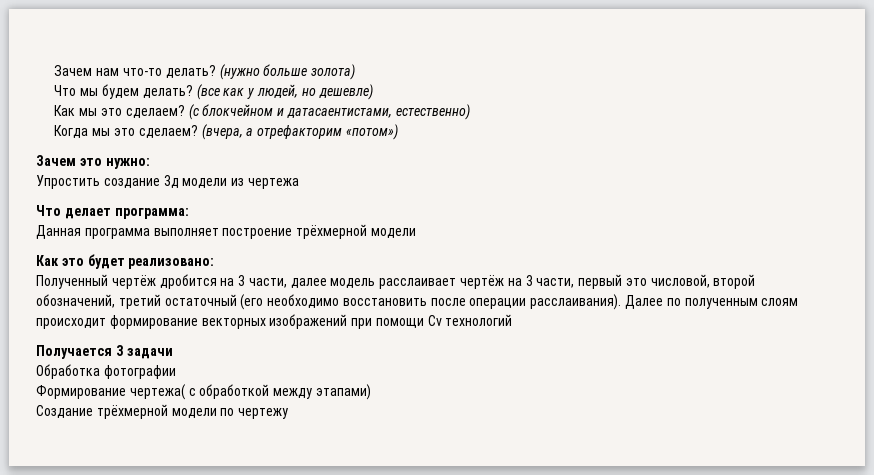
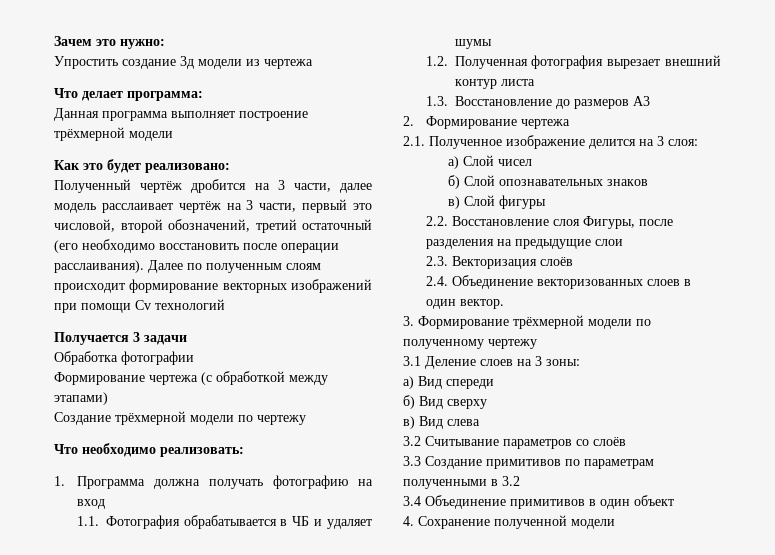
[54,64,356,80] [54,84,373,100] [54,104,470,120] [54,124,398,140] [36,155,76,166] Зачем нам что-то делать? (нужно больше золота) // Что мы будем делать? (все как у людей, но дешевле) // Как мы это сделаем? (с блокчейном и датасаентистами, естественно) // Когда мы это сделаем? (вчера, а отрефакторим «потом») // Зачем -> [54,36,92,46] Зачем
[129,384,196,400] чертежа( с -> [149,372,212,385] чертежа (с
(289, 413) none -> [54,443,244,457] [54,475,373,489] [76,499,105,509] [76,515,372,529] [454,39,492,49] [425,55,721,69] [454,79,535,89] [425,96,650,109] [403,116,570,129] [403,135,698,149] [448,155,533,169] [448,175,649,189] [448,195,547,209] [425,216,673,229] [425,239,623,249] [425,256,573,269] [425,275,691,289] [425,299,504,309] [403,315,651,329] [403,339,537,349] [403,356,580,369] [403,376,494,389] [403,395,487,409] [403,416,480,429] [403,436,626,449] [403,456,654,469] [403,476,520,489] [403,495,674,509] [403,515,615,529] // Что необходимо реализовать: // 1. Программа должна получать фотографию на вход // 1.1. Фотография обрабатывается в ЧБ и удаляет шумы // 1.2. Полученная фотография вырезает внешний контур листа // 1.3. Восстановление до размеров А3 // 2. Формирование чертежа // 2.1. Полученное изображение делится на 3 слоя: // а) Слой чисел // б) Слой опознавательных знаков // в) Слой фигуры // 2.2. Восстановление слоя Фигуры, после разделения на предыдущие слои // 2.3. Векторизация слоёв // 2.4. Объединение векторизованных слоев в один вектор. // 3. Формирование трёхмерной модели по полученному чертежу // 3.1 Деление слоев на 3 зоны: // а) Вид спереди // б) Вид сверху // в) Вид слева // 3.2 Считывание параметров со слоёв // 3.3 Создание примитивов по параметрам полученными в 3.2 // 3.4 Объединение примитивов в один объект // 4. Сохранение полученной модели

